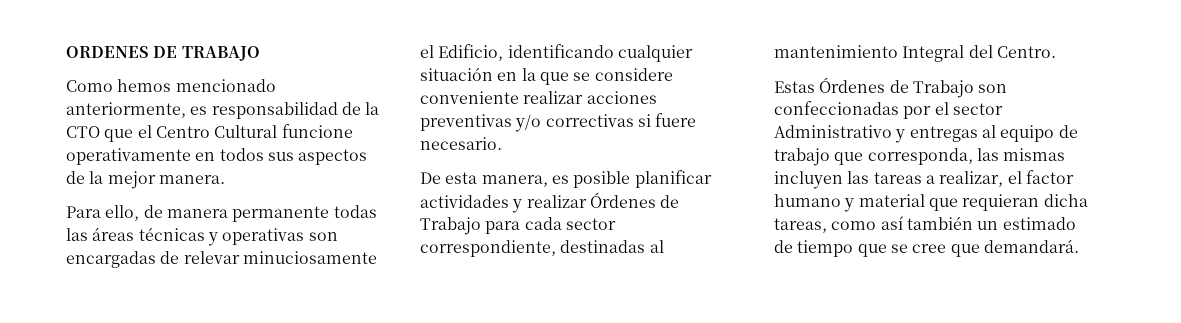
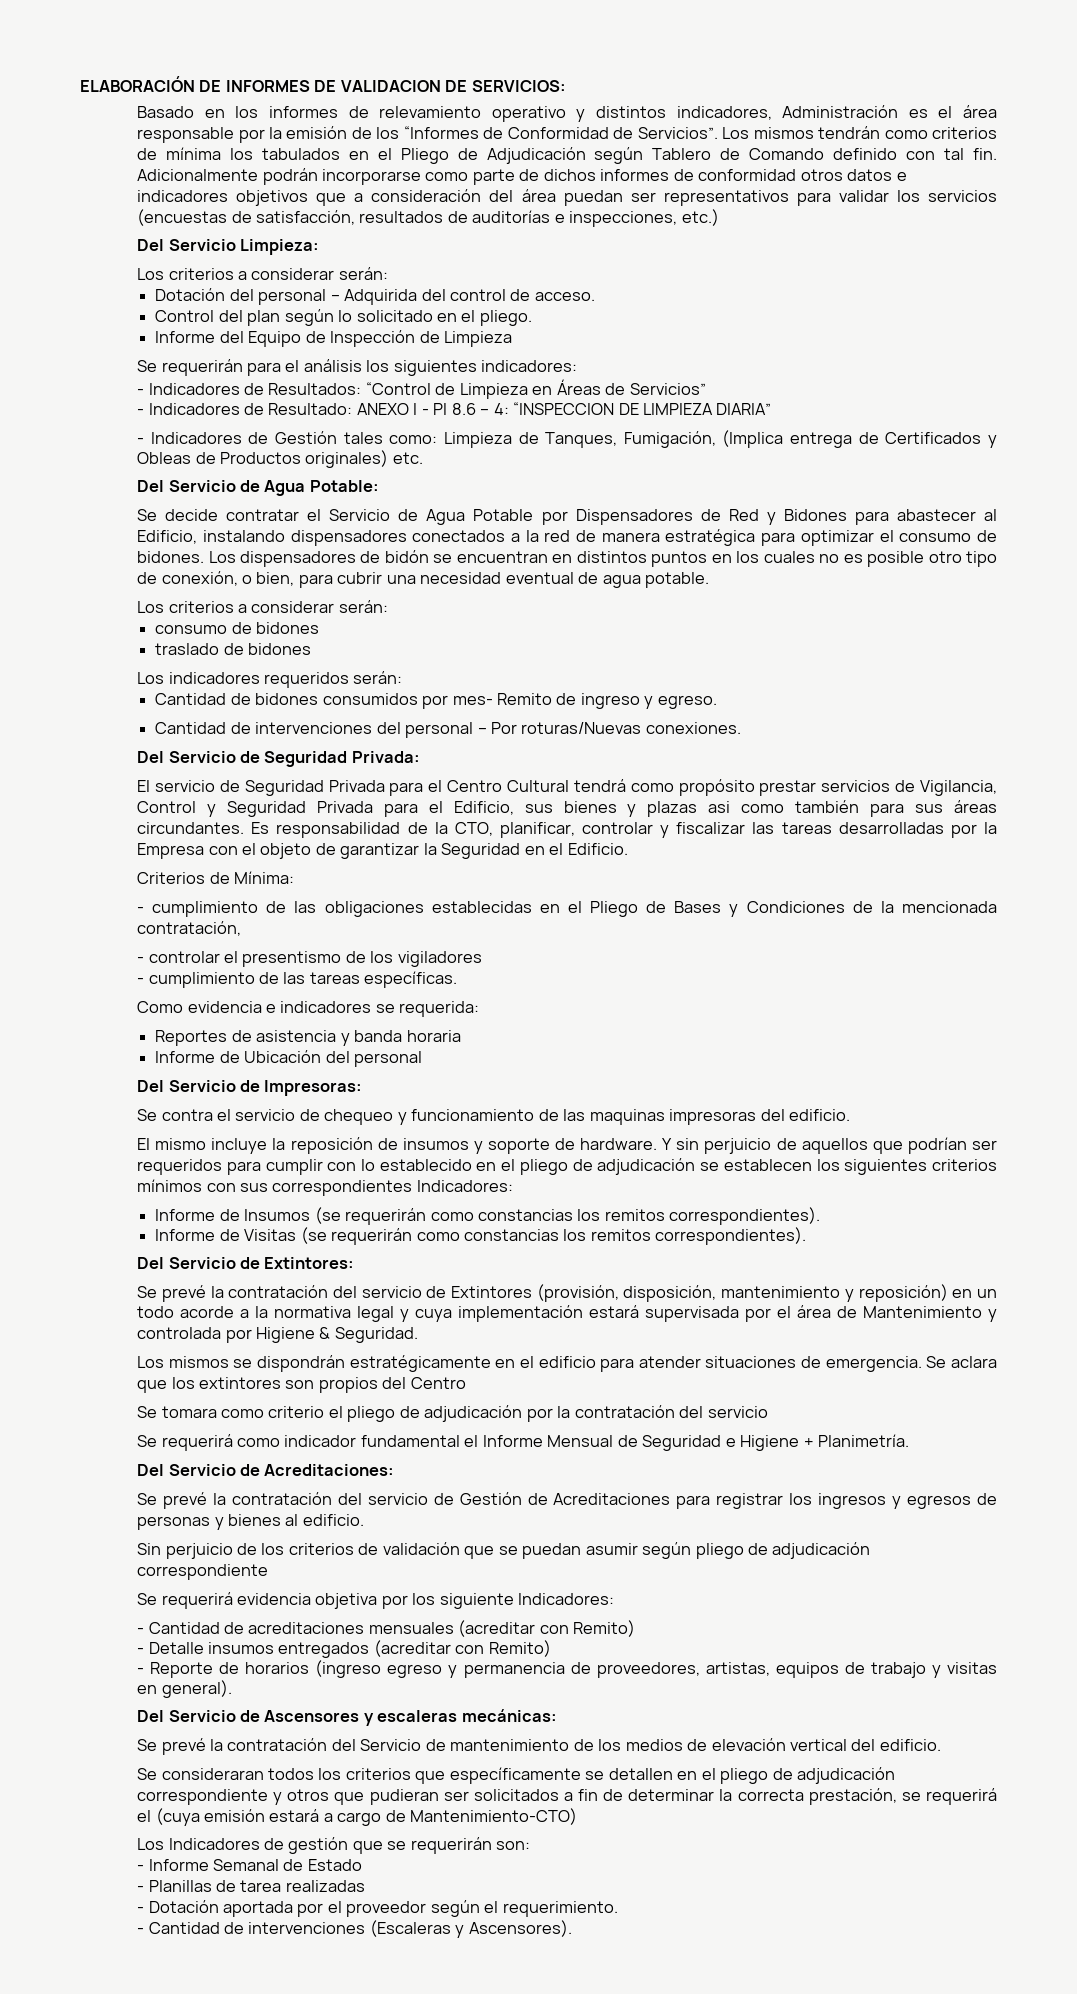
[66,46,260,61] [66,79,276,92] [66,102,380,119] [66,124,353,142] [66,148,368,165] [66,171,225,189] [66,205,377,222] [66,227,338,246] [66,251,377,268] [420,44,693,62] [420,67,673,85] [420,91,657,104] [420,113,697,132] [420,137,502,150] [420,170,712,188] [420,192,680,213] [420,217,616,235] [420,240,664,257] [774,45,1056,62] [774,77,1008,98] [774,101,1003,119] [774,125,1078,143] [774,148,1066,166] [774,170,1074,189] [774,194,1088,212] [774,216,1076,233] [774,239,1079,257] ORDENES DE TRABAJO // Como hemos mencionado anteriormente, es responsabilidad de la CTO que el Centro Cultural funcione operativamente en todos sus aspectos de la mejor manera. // Para ello, de manera permanente todas las áreas técnicas y operativas son encargadas de relevar minuciosamente el Edificio, identificando cualquier situación en la que se considere conveniente realizar acciones preventivas y/o correctivas si fuere necesario. // De esta manera, es posible planificar actividades y realizar Órdenes de Trabajo para cada sector correspondiente, destinadas al mantenimiento Integral del Centro. // Estas Órdenes de Trabajo son confeccionadas por el sector Administrativo y entregas al equipo de trabajo que corresponda, las mismas incluyen las tareas a realizar, el factor humano y material que requieran dicha tareas, como así también un estimado de tiempo que se cree que demandará. -> [80,76,566,92] [137,105,997,122] [137,126,998,143] [137,147,998,164] [137,168,907,185] [137,189,997,206] [137,209,719,227] [137,239,319,255] [137,267,388,280] [155,288,595,305] [155,309,532,326] [155,330,512,347] [137,359,578,376] [137,379,706,399] [137,402,772,415] [137,430,998,448] [137,450,423,468] [137,480,379,496] [137,509,998,525] [137,529,998,546] [137,550,997,567] [137,571,710,588] [137,600,388,613] [155,622,320,634] [155,643,312,655] [137,671,403,688] [155,693,717,709] [155,722,741,738] [137,751,420,767] [137,779,997,796] [137,800,998,817] [137,822,998,838] [137,843,628,859] [137,871,294,884] [137,901,997,917] [137,921,242,936] [137,951,482,967] [137,971,458,988] [137,1001,480,1017] [155,1030,461,1046] [155,1050,423,1067] [137,1080,363,1096] [137,1109,851,1125] [137,1137,998,1154] [137,1158,997,1175] [137,1179,513,1196] [155,1207,821,1225] [155,1227,807,1245] [137,1257,355,1269] [137,1284,998,1302] [137,1305,998,1322] [137,1327,418,1343] [137,1355,998,1372] [137,1377,466,1393] [137,1405,768,1422] [137,1434,910,1451] [137,1464,395,1476] [137,1492,998,1509] [137,1514,364,1530] [137,1542,871,1559] [137,1564,269,1580] [137,1592,615,1609] [137,1620,636,1637] [137,1640,551,1658] [137,1660,998,1678] [137,1680,232,1698] [137,1709,557,1726] [137,1738,941,1755] [137,1767,896,1784] [137,1788,997,1805] [137,1808,578,1826] [137,1837,531,1854] [137,1859,362,1871] [137,1880,365,1892] [137,1900,618,1917] [137,1920,572,1938] ELABORACIÓN DE INFORMES DE VALIDACION DE SERVICIOS: // Basado en los informes de relevamiento operativo y distintos indicadores, Administración es el área responsable por la emisión de los “Informes de Conformidad de Servicios”. Los mismos tendrán como criterios de mínima los tabulados en el Pliego de Adjudicación según Tablero de Comando definido con tal fin. Adicionalmente podrán incorporarse como parte de dichos informes de conformidad otros datos e indicadores objetivos que a consideración del área puedan ser representativos para validar los servicios (encuestas de satisfacción, resultados de auditorías e inspecciones, etc.) // Del Servicio Limpieza: // Los criterios a considerar serán: // Dotación del personal – Adquirida del control de acceso. // Control del plan según lo solicitado en el pliego. // Informe del Equipo de Inspección de Limpieza // Se requerirán para el análisis los siguientes indicadores: // - Indicadores de Resultados: “Control de Limpieza en Áreas de Servicios” // - Indicadores de Resultado: ANEXO I - PI 8.6 – 4: “INSPECCION DE LIMPIEZA DIARIA” // - Indicadores de Gestión tales como: Limpieza de Tanques, Fumigación, (Implica entrega de Certificados y Obleas de Productos originales) etc. // Del Servicio de Agua Potable: // Se decide contratar el Servicio de Agua Potable por Dispensadores de Red y Bidones para abastecer al Edificio, instalando dispensadores conectados a la red de manera estratégica para optimizar el consumo de bidones. Los dispensadores de bidón se encuentran en distintos puntos en los cuales no es posible otro tipo de conexión, o bien, para cubrir una necesidad eventual de agua potable. // Los criterios a considerar serán: // consumo de bidones // traslado de bidones // Los indicadores requeridos serán: // Cantidad de bidones consumidos por mes- Remito de ingreso y egreso. // Cantidad de intervenciones del personal – Por roturas/Nuevas conexiones. // Del Servicio de Seguridad Privada: // El servicio de Seguridad Privada para el Centro Cultural tendrá como propósito prestar servicios de Vigilancia, Control y Seguridad Privada para el Edificio, sus bienes y plazas asi como también para sus áreas circundantes. Es responsabilidad de la CTO, planificar, controlar y fiscalizar las tareas desarrolladas por la Empresa con el objeto de garantizar la Seguridad en el Edificio. // Criterios de Mínima: // - cumplimiento de las obligaciones establecidas en el Pliego de Bases y Condiciones de la mencionada contratación, // - controlar el presentismo de los vigiladores // - cumplimiento de las tareas específicas. // Como evidencia e indicadores se requerida: // Reportes de asistencia y banda horaria // Informe de Ubicación del personal // Del Servicio de Impresoras: // Se contra el servicio de chequeo y funcionamiento de las maquinas impresoras del edificio. // El mismo incluye la reposición de insumos y soporte de hardware. Y sin perjuicio de aquellos que podrían ser requeridos para cumplir con lo establecido en el pliego de adjudicación se establecen los siguientes criterios mínimos con sus correspondientes Indicadores: // Informe de Insumos (se requerirán como constancias los remitos correspondientes). // Informe de Visitas (se requerirán como constancias los remitos correspondientes). // Del Servicio de Extintores: // Se prevé la contratación del servicio de Extintores (provisión, disposición, mantenimiento y reposición) en un todo acorde a la normativa legal y cuya implementación estará supervisada por el área de Mantenimiento y controlada por Higiene & Seguridad. // Los mismos se dispondrán estratégicamente en el edificio para atender situaciones de emergencia. Se aclara que los extintores son propios del Centro // Se tomara como criterio el pliego de adjudicación por la contratación del servicio // Se requerirá como indicador fundamental el Informe Mensual de Seguridad e Higiene + Planimetría. // Del Servicio de Acreditaciones: // Se prevé la contratación del servicio de Gestión de Acreditaciones para registrar los ingresos y egresos de personas y bienes al edificio. // Sin perjuicio de los criterios de validación que se puedan asumir según pliego de adjudicación correspondiente // Se requerirá evidencia objetiva por los siguiente Indicadores: // - Cantidad de acreditaciones mensuales (acreditar con Remito) // - Detalle insumos entregados (acreditar con Remito) // - Reporte de horarios (ingreso egreso y permanencia de proveedores, artistas, equipos de trabajo y visitas en general). // Del Servicio de Ascensores y escaleras mecánicas: // Se prevé la contratación del Servicio de mantenimiento de los medios de elevación vertical del edificio. // Se consideraran todos los criterios que específicamente se detallen en el pliego de adjudicación correspondiente y otros que pudieran ser solicitados a fin de determinar la correcta prestación, se requerirá el (cuya emisión estará a cargo de Mantenimiento-CTO) // Los Indicadores de gestión que se requerirán son: // - Informe Semanal de Estado // - Planillas de tarea realizadas // - Dotación aportada por el proveedor según el requerimiento. // - Cantidad de intervenciones (Escaleras y Ascensores).

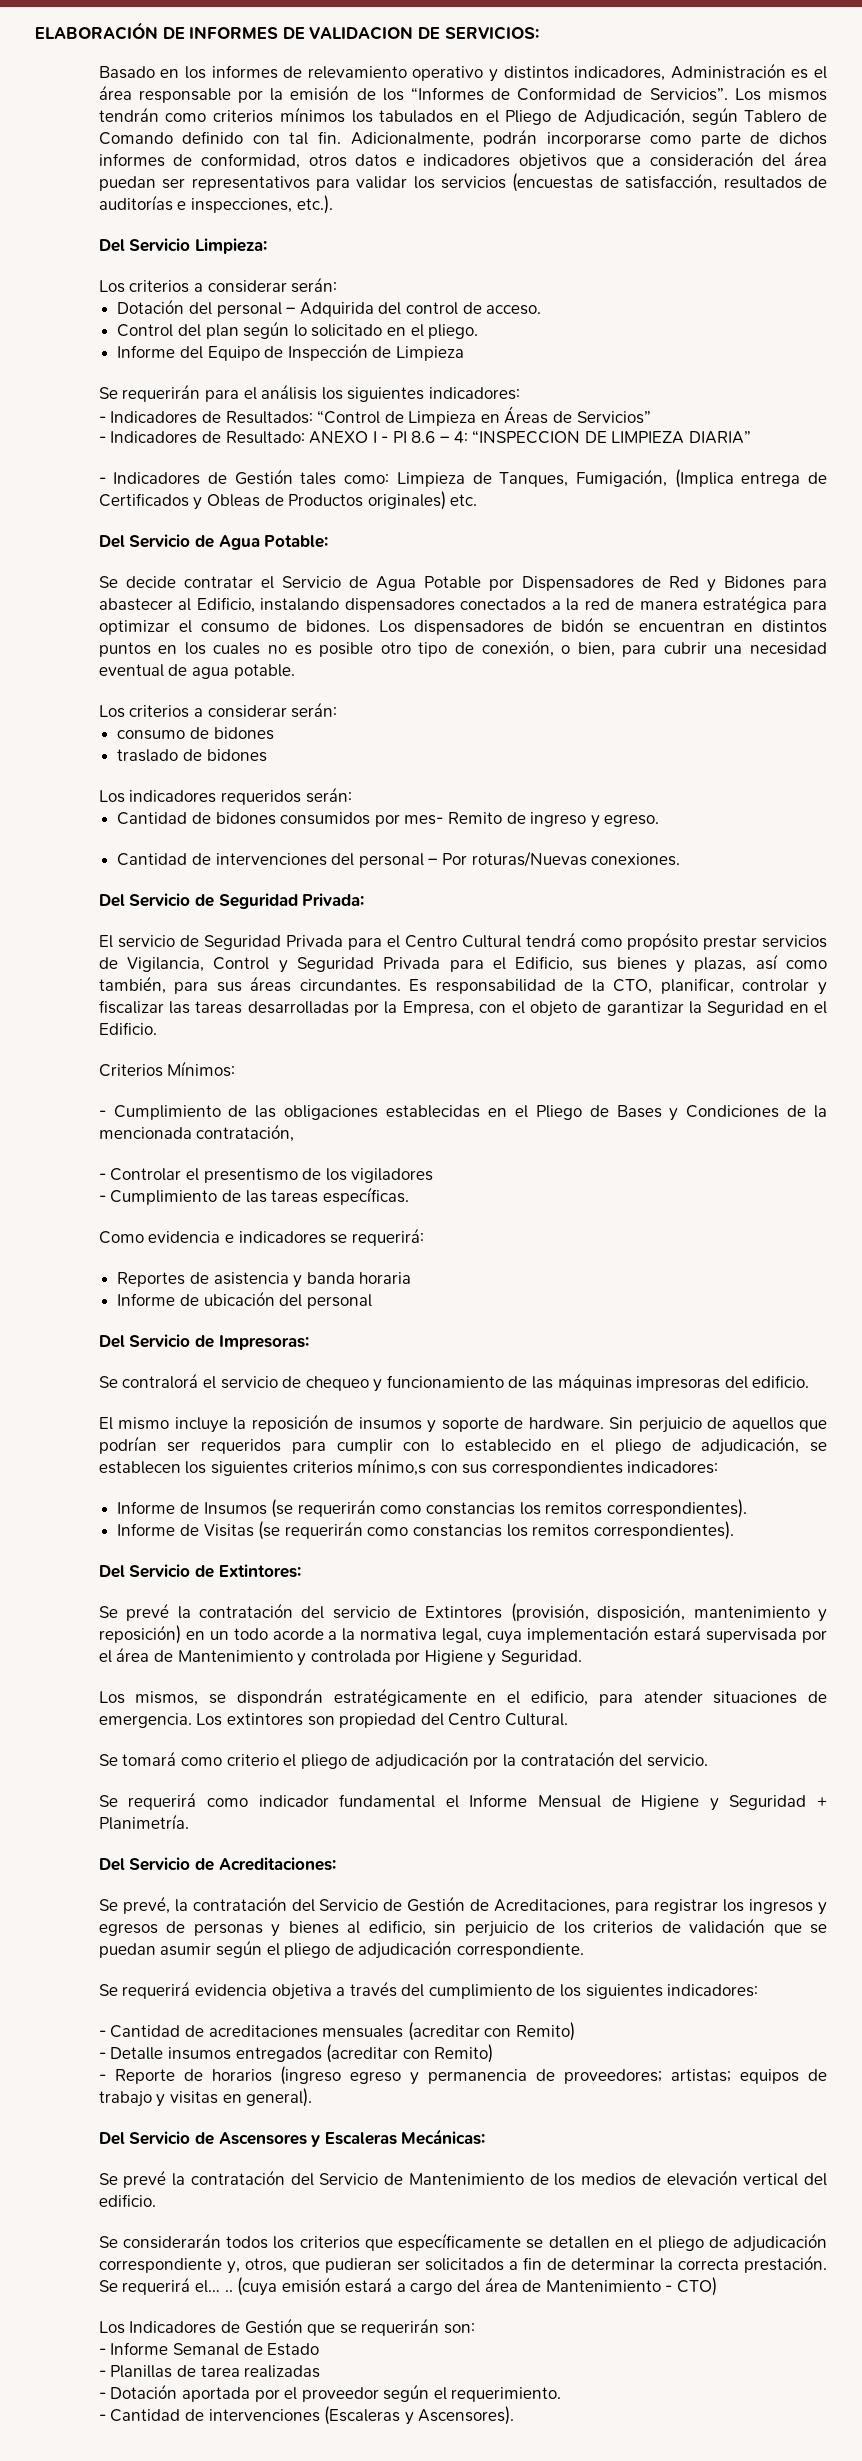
[137,147,222,160] de mínima -> [279,107,345,123] mínimos
[486,147,586,164] Adjudicación -> [583,107,685,126] Adjudicación,
[137,169,259,181] Adicionalmente -> [350,132,474,147] Adicionalmente,
[698,169,797,181] conformidad -> [200,153,300,169] conformidad,
[681,209,719,226] etc.) -> [296,195,333,214] etc.).
[647,800,860,817] plazas asi como también -> [694,954,827,972] [98,976,166,994] plazas, así como también,
[137,843,205,859] Empresa -> [402,1001,474,1016] Empresa,
[209,871,294,884] [137,901,259,917] de Mínima: // - cumplimiento -> [167,1061,236,1077] [98,1105,221,1120] Mínimos: // - Cumplimiento
[148,951,220,963] controlar -> [110,1168,182,1181] Controlar
[148,972,255,988] cumplimiento -> [110,1190,218,1205] Cumplimiento
[399,1001,480,1017] requerida: -> [351,1228,424,1246] requerirá:
[244,1050,322,1063] Ubicación -> [203,1291,275,1306] ubicación
[161,1109,213,1121] contra -> [122,1373,199,1389] contralorá
[589,1109,665,1125] maquinas -> [557,1373,632,1391] máquinas
[662,1138,700,1150] Y sin -> [609,1417,634,1429] Sin
[597,1158,696,1175] adjudicación -> [701,1436,800,1455] adjudicación,
[137,1179,203,1192] mínimos -> [357,1458,427,1476] mínimo,s
[416,1180,513,1192] Indicadores: -> [627,1461,719,1474] indicadores:
[357,1306,410,1322] legal y -> [442,1628,483,1643] legal,
[319,1327,331,1339] & -> [487,1653,497,1666] y
[168,1356,229,1368] mismos -> [135,1691,199,1706] mismos,
[538,1356,596,1368] edificio -> [530,1690,588,1706] edificio,
[926,1356,998,1368] [137,1377,195,1393] Se aclara que los -> [196,1713,223,1726] Los
[318,1377,378,1393] propios -> [339,1713,417,1728] propiedad
[137,1406,217,1418] // Se tomara -> [504,1713,568,1726] [98,1751,177,1766] Cultural. // Se tomará
[707,1406,768,1418] servicio -> [646,1754,708,1767] servicio.
[642,1435,800,1451] Seguridad e Higiene -> [641,1795,807,1811] Higiene y Seguridad
[163,1492,428,1509] prevé la contratación del servicio -> [122,1896,379,1914] prevé, la contratación del Servicio
[553,1493,671,1505] Acreditaciones -> [494,1899,611,1914] Acreditaciones,
[302,1514,364,1526] [137,1543,162,1555] edificio. // Sin -> [368,1920,457,1936] edificio, sin
[695,1542,871,1559] [137,1564,269,1580] pliego de adjudicación correspondiente -> [266,1940,584,1959] el pliego de adjudicación correspondiente.
[381,1593,615,1609] por los siguiente Indicadores: -> [336,1981,759,1999] a través del cumplimiento de los siguientes indicadores:
[596,1662,770,1678] proveedores, artistas, -> [564,2069,732,2084] proveedores; artistas;
[377,1709,557,1722] escaleras mecánicas: -> [324,2129,486,2145] Escaleras Mecánicas:
[450,1739,570,1751] mantenimiento -> [408,2173,524,2185] Mantenimiento
[161,1768,264,1780] consideraran -> [122,2233,221,2249] considerarán
[273,1789,330,1805] y otros -> [226,2258,287,2274] y, otros,
[808,1788,997,1805] [137,1810,152,1822] prestación, se requerirá el -> [743,2255,827,2273] [98,2277,233,2295] prestación. Se requerirá el… ..
[385,1808,578,1825] de Mantenimiento-CTO) -> [457,2277,717,2296] del área de Mantenimiento - CTO)
[288,1837,349,1854] gestión -> [244,2318,303,2334] Gestión

